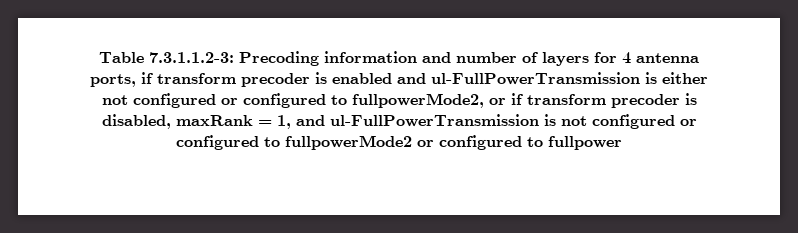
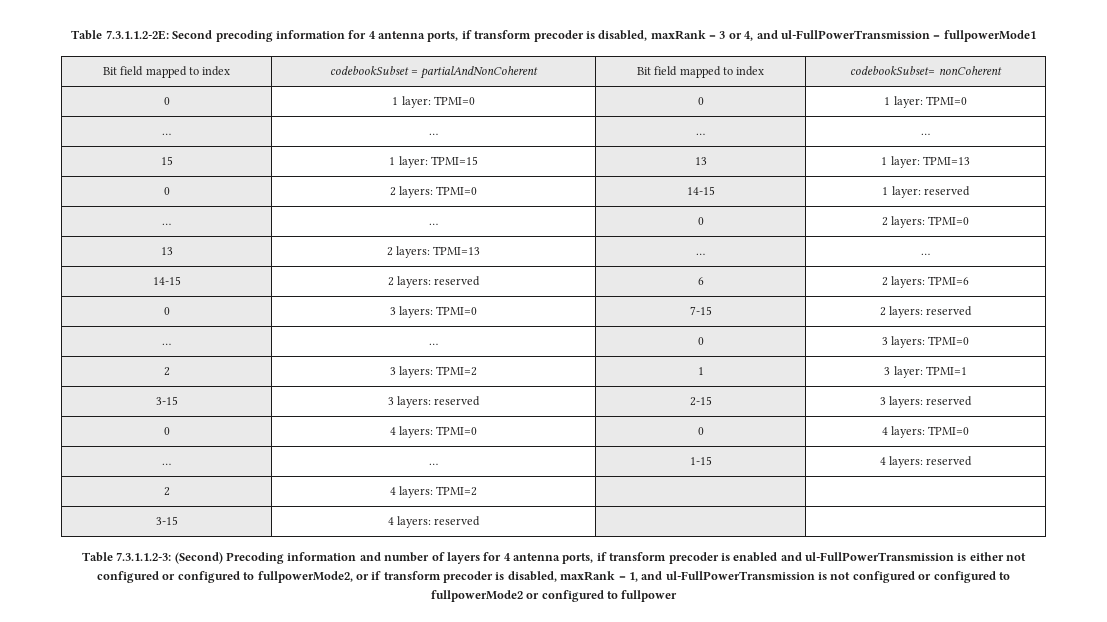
[99,52,234,63] Table 7.3.1.1.2-3: -> [71,30,1036,42] [102,66,231,78] [329,66,539,79] [636,66,765,78] [850,66,1002,75] [163,97,170,105] [392,96,475,108] [697,97,704,105] [884,96,967,108] [162,133,171,135] [429,133,439,135] [696,133,705,135] [921,133,930,135] [160,156,173,165] [389,156,478,168] [694,157,707,165] [881,156,970,168] [163,187,170,195] [389,186,478,198] [686,186,715,195] [882,186,970,198] [162,223,171,225] [429,223,439,225] [697,217,704,225] [881,216,970,228] [160,247,173,255] [386,246,481,258] [696,253,705,255] [921,253,930,255] [152,276,181,285] [387,276,481,288] [697,277,704,285] [881,276,970,288] [163,307,170,315] [389,306,478,318] [689,306,712,315] [879,306,973,318] [162,343,171,345] [429,343,439,345] [697,337,704,345] [881,336,970,348] [163,367,170,376] [389,366,478,378] [697,367,704,375] [884,366,967,378] [155,396,178,405] [387,396,481,408] [689,396,712,406] [879,396,973,408] [163,427,170,435] [389,426,478,438] [697,427,704,435] [881,426,970,438] [162,463,171,465] [429,463,439,465] [689,456,712,465] [879,456,973,468] [163,487,170,496] [389,486,478,498] [155,516,178,525] [387,516,481,528] [81,552,223,564] Table 7.3.1.1.2-2E: Second precoding information for 4 antenna ports, if transform precoder is disabled, maxRank = 3 or 4, and ul-FullPowerTransmission = fullpowerMode1 // Bit field mapped to index | codebookSubset = partialAndNonCoherent | Bit field mapped to index | codebookSubset= nonCoherent // 0 | 1 layer: TPMI=0 | 0 | 1 layer: TPMI=0 // … | … | … | … // 15 | 1 layer: TPMI=15 | 13 | 1 layer: TPMI=13 // 0 | 2 layers: TPMI=0 | 14-15 | 1 layer: reserved // … | … | 0 | 2 layers: TPMI=0 // 13 | 2 layers: TPMI=13 | … | … // 14-15 | 2 layers: reserved | 6 | 2 layers: TPMI=6 // 0 | 3 layers: TPMI=0 | 7-15 | 2 layers: reserved // … | … | 0 | 3 layers: TPMI=0 // 2 | 3 layers: TPMI=2 | 1 | 3 layer: TPMI=1 // 3-15 | 3 layers: reserved | 2-15 | 3 layers: reserved // 0 | 4 layers: TPMI=0 | 0 | 4 layers: TPMI=0 // … | … | 1-15 | 4 layers: reserved // 2 | 4 layers: TPMI=2 | | // 3-15 | 4 layers: reserved | | // Table 7.3.1.1.2-3: (Second)

